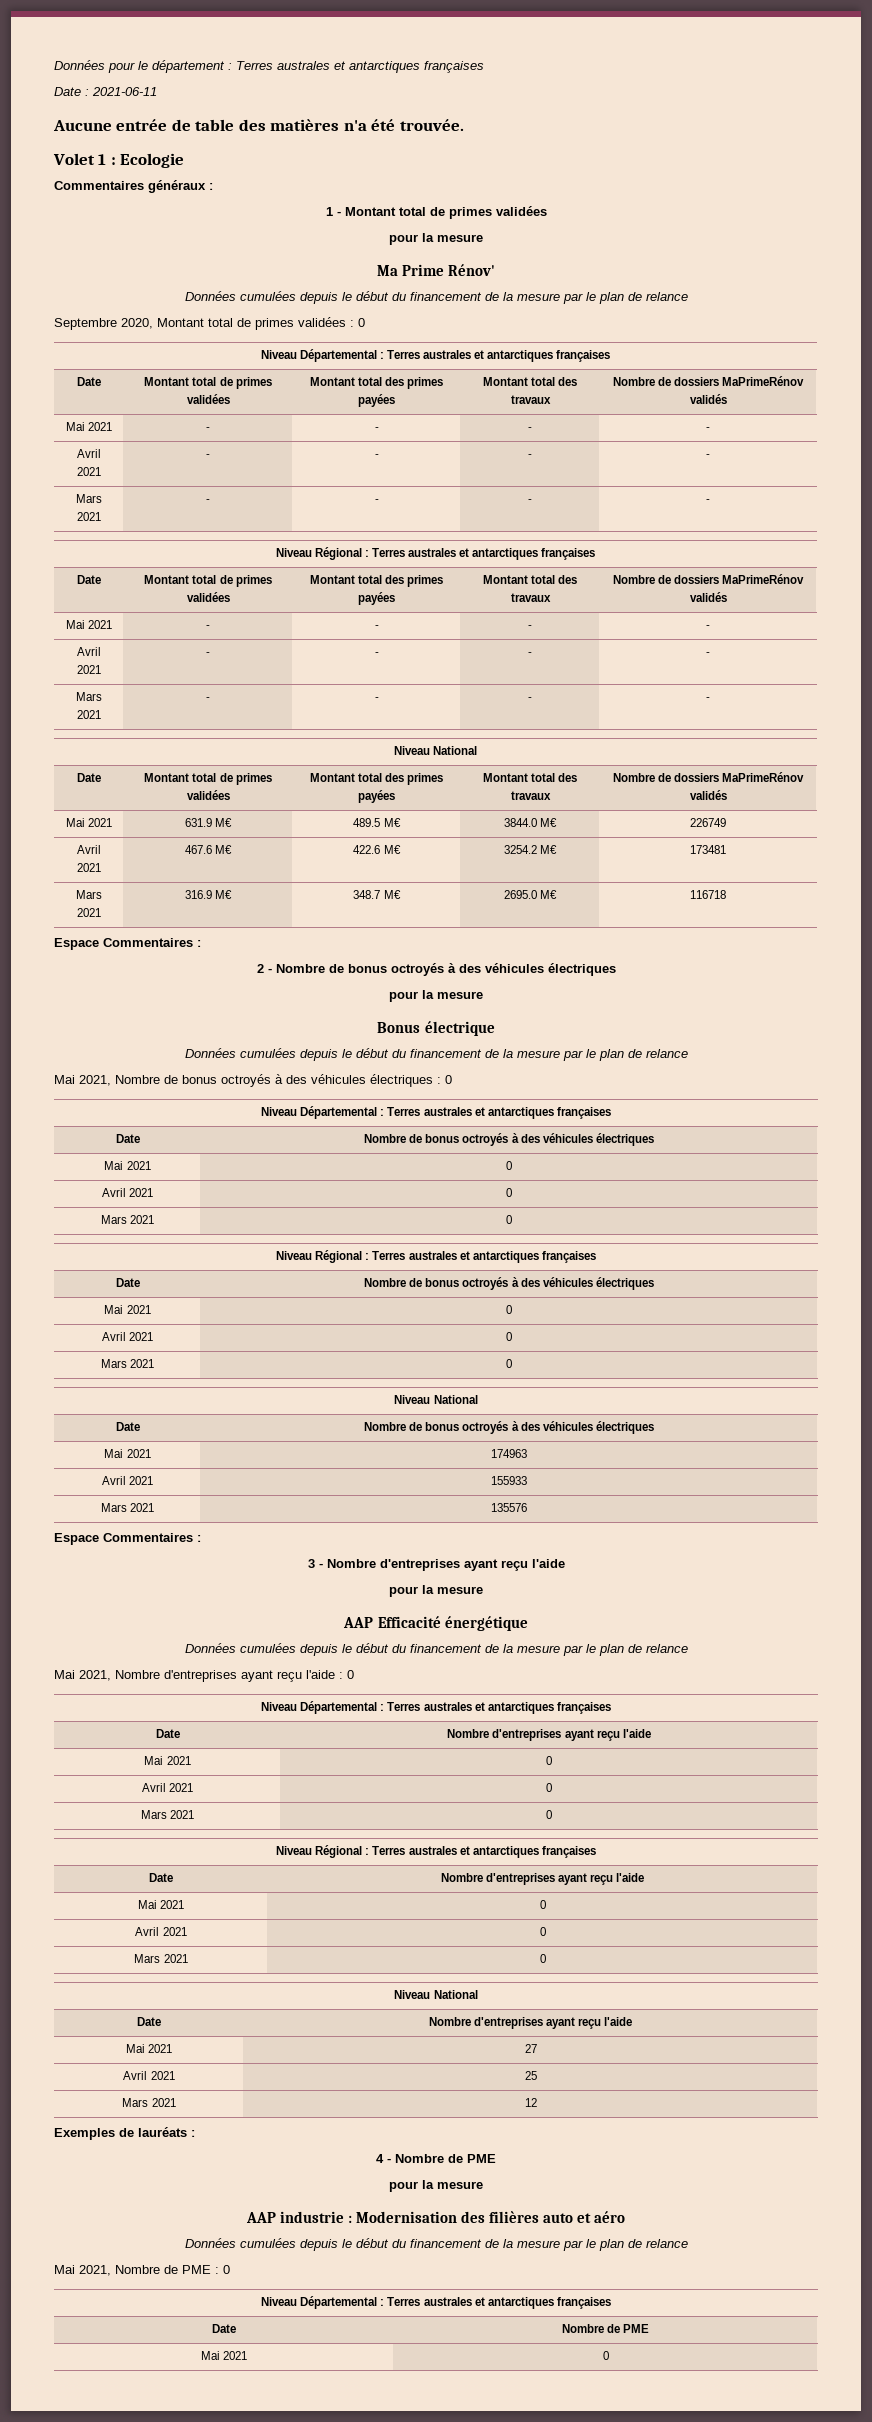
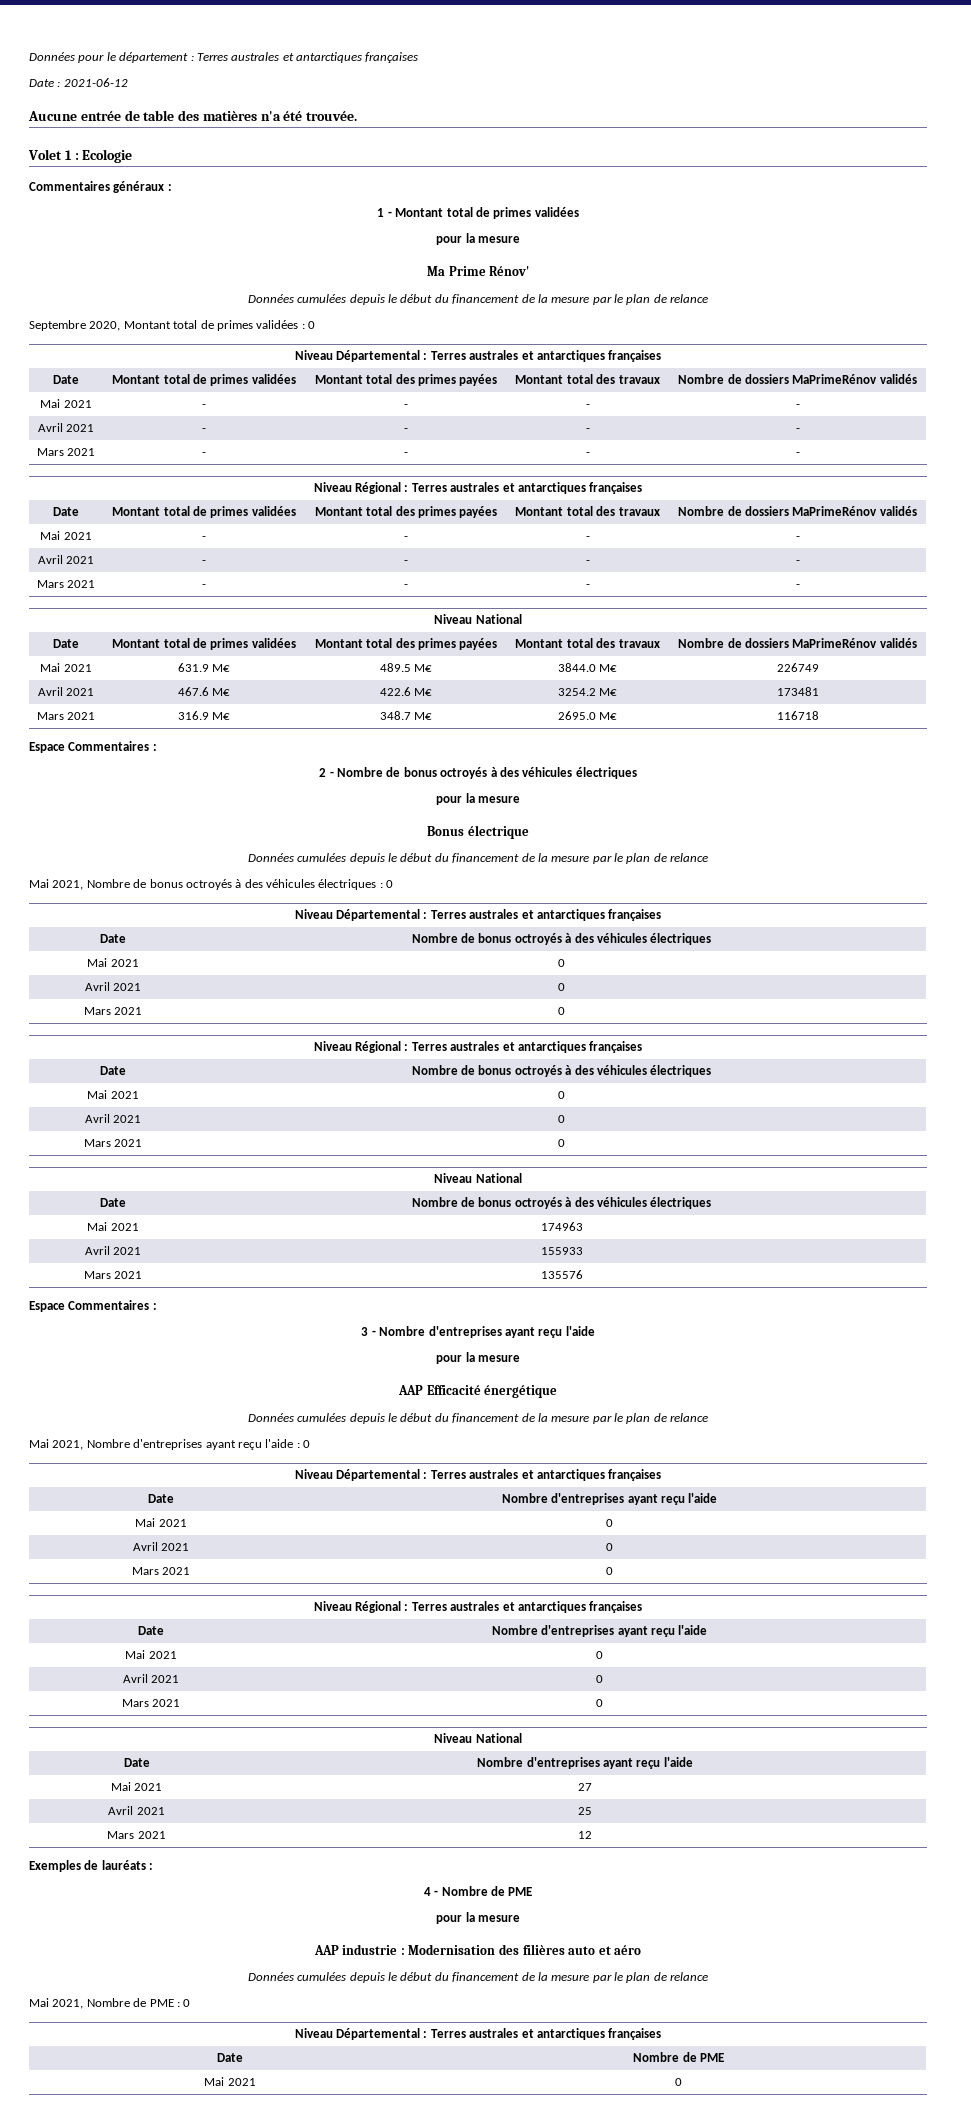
[92,87,157,96] 2021-06-11 -> [63,78,128,87] 2021-06-12

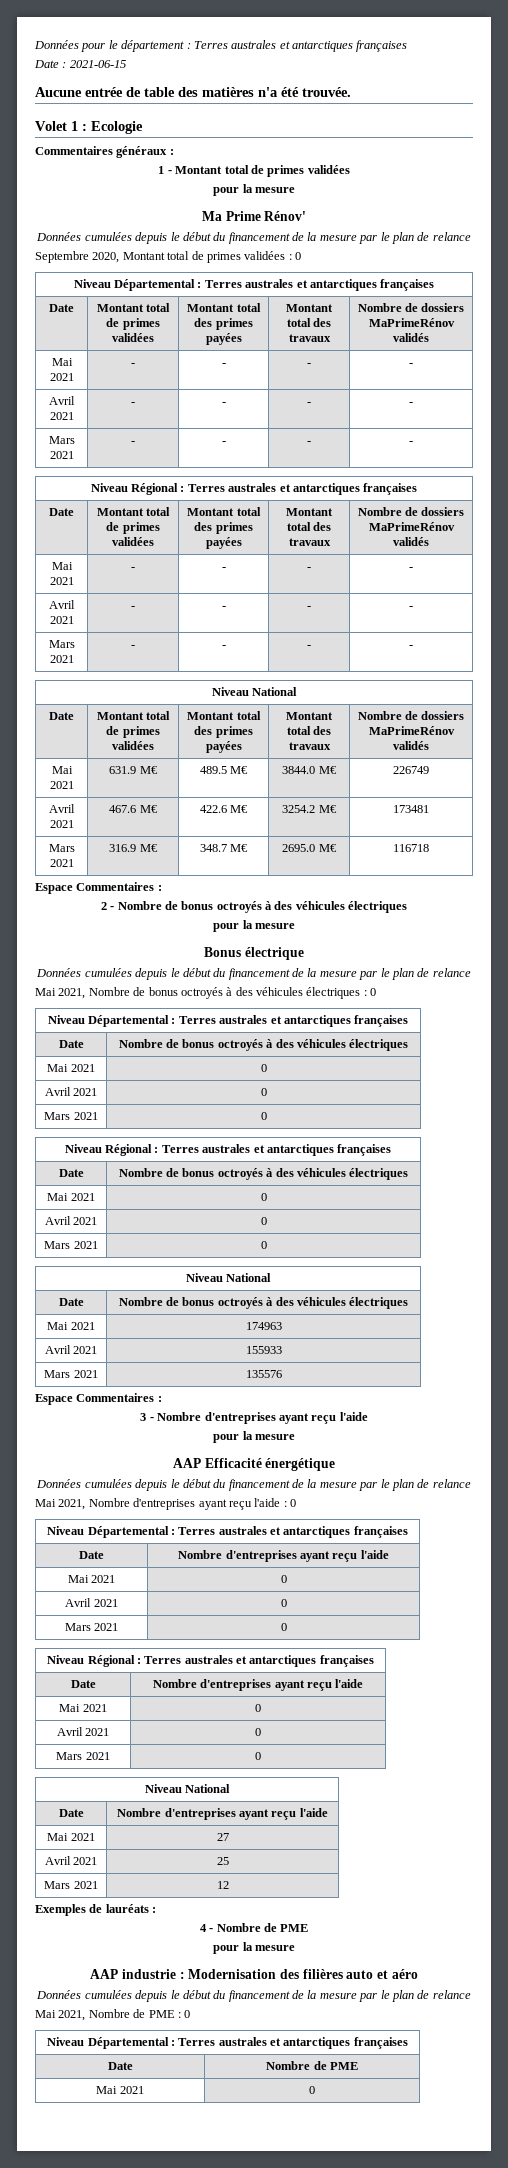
[63,78,128,87] 2021-06-12 -> [69,60,126,68] 2021-06-15

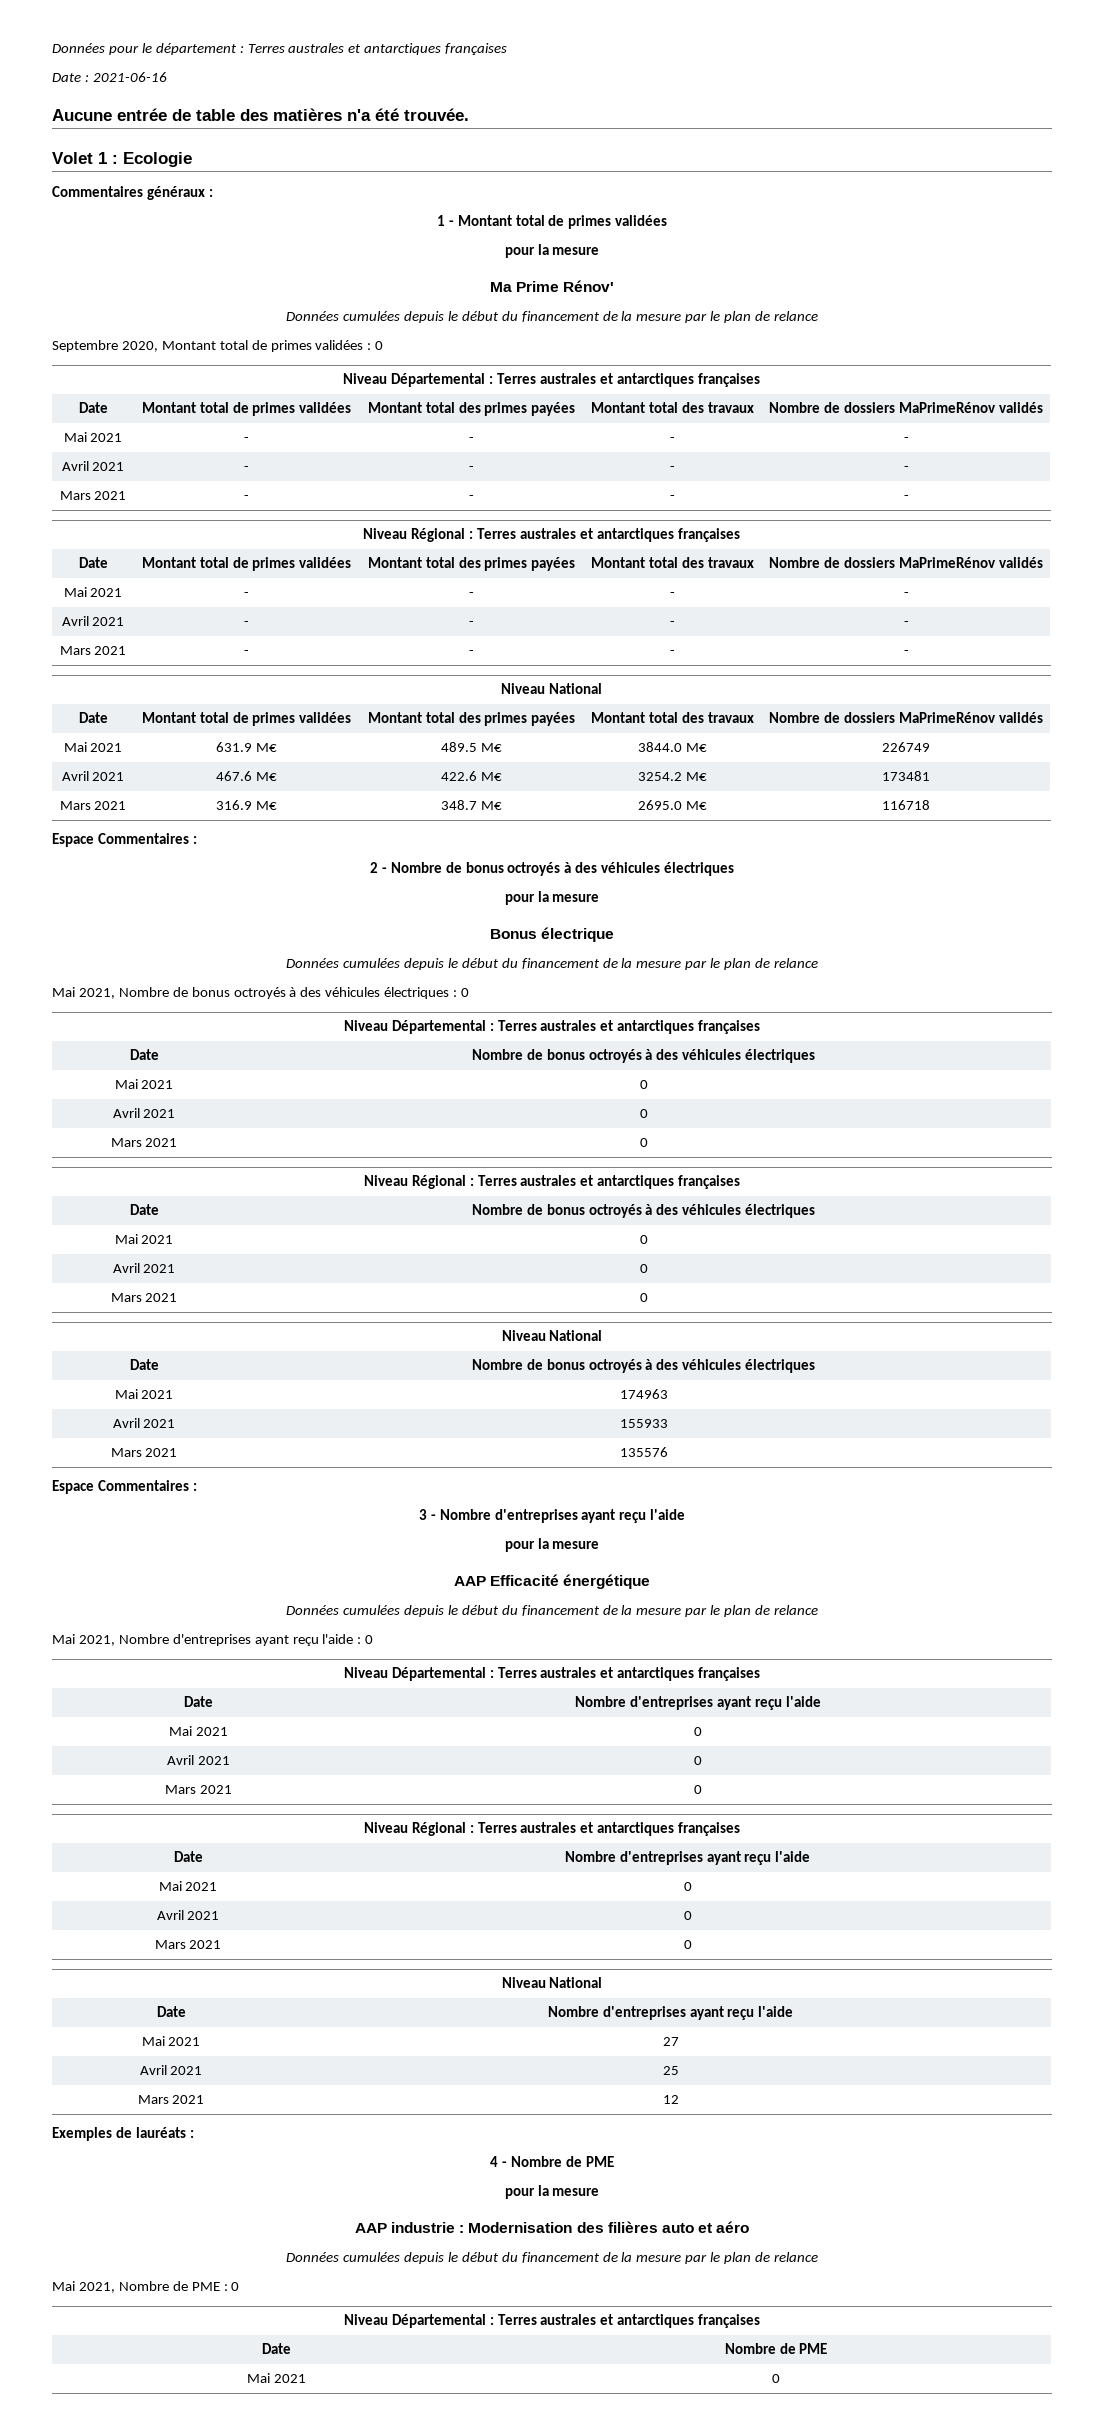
[69,60,126,68] 2021-06-15 -> [92,72,167,82] 2021-06-16

